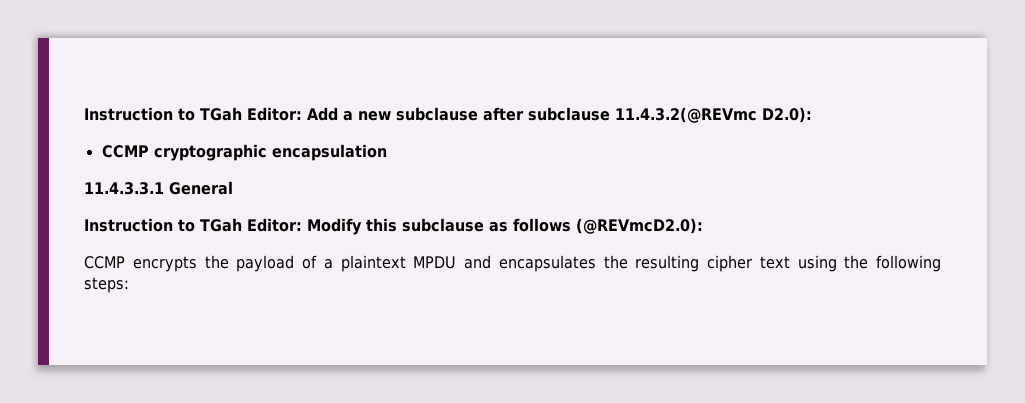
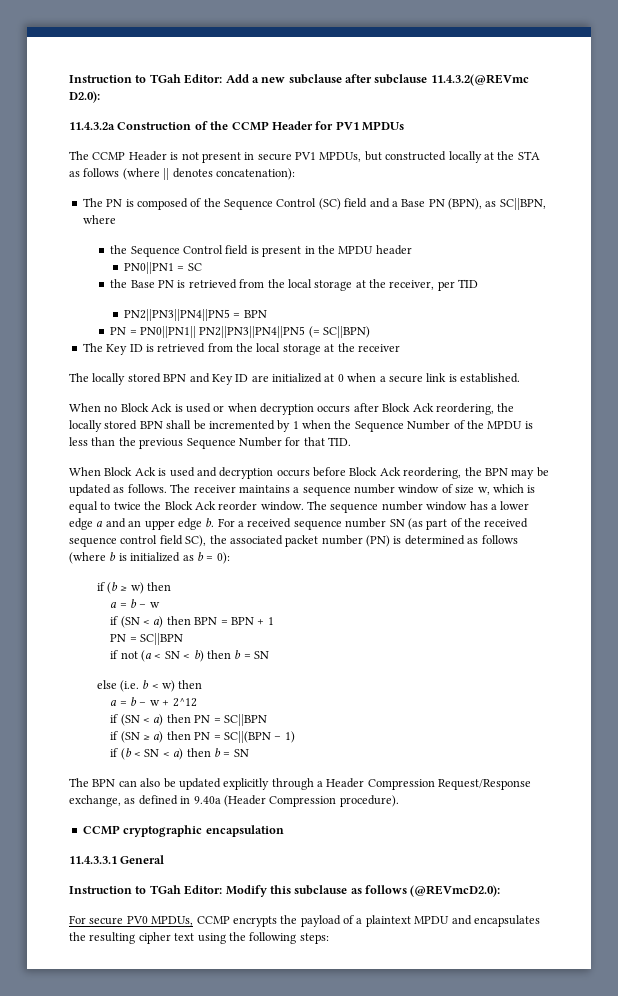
(812, 115) none -> [69,121,404,131] [69,151,540,163] [69,168,295,180] [82,198,546,210] [82,215,116,224] [110,245,412,257] [124,262,202,274] [110,279,479,291] [124,309,267,321] [110,326,371,338] [82,343,400,355] [69,373,520,385] [69,403,515,415] [69,420,533,432] [69,437,351,449] [69,467,549,479] [69,484,536,496] [69,501,530,513] [69,518,529,530] [69,535,518,547] [69,552,230,564] [96,582,172,594] [110,599,160,608] [110,616,274,628] [110,633,184,645] [110,650,270,662] [96,680,203,692] [110,697,197,707] [110,714,267,726] [110,731,295,743] [110,748,249,760] [69,778,532,790] [69,795,399,807] // 11.4.3.2a Construction of the CCMP Header for PV1 MPDUs // The CCMP Header is not present in secure PV1 MPDUs, but constructed locally at the STA as follows (where || denotes concatenation): // The PN is composed of the Sequence Control (SC) field and a Base PN (BPN), as SC||BPN, where // the Sequence Control field is present in the MPDU header // PN0||PN1 = SC // the Base PN is retrieved from the local storage at the receiver, per TID // PN2||PN3||PN4||PN5 = BPN // PN = PN0||PN1|| PN2||PN3||PN4||PN5 (= SC||BPN) // The Key ID is retrieved from the local storage at the receiver // The locally stored BPN and Key ID are initialized at 0 when a secure link is established. // When no Block Ack is used or when decryption occurs after Block Ack reordering, the locally stored BPN shall be incremented by 1 when the Sequence Number of the MPDU is less than the previous Sequence Number for that TID. // When Block Ack is used and decryption occurs before Block Ack reordering, the BPN may be updated as follows. The receiver maintains a sequence number window of size w, which is equal to twice the Block Ack reorder window. The sequence number window has a lower edge a and an upper edge b. For a received sequence number SN (as part of the received sequence control field SC), the associated packet number (PN) is determined as follows (where b is initialized as b = 0): // if (b ≥ w) then // a = b − w // if (SN < a) then BPN = BPN + 1 // PN = SC||BPN // if not (a < SN < b) then b = SN // else (i.e. b < w) then // a = b − w + 2^12 // if (SN < a) then PN = SC||BPN // if (SN ≥ a) then PN = SC||(BPN − 1) // if (b < SN < a) then b = SN // The BPN can also be updated explicitly through a Header Compression Request/Response exchange, as defined in 9.40a (Header Compression procedure).
(703, 226) none -> [69,915,194,926] For secure PV0 MPDUs,

